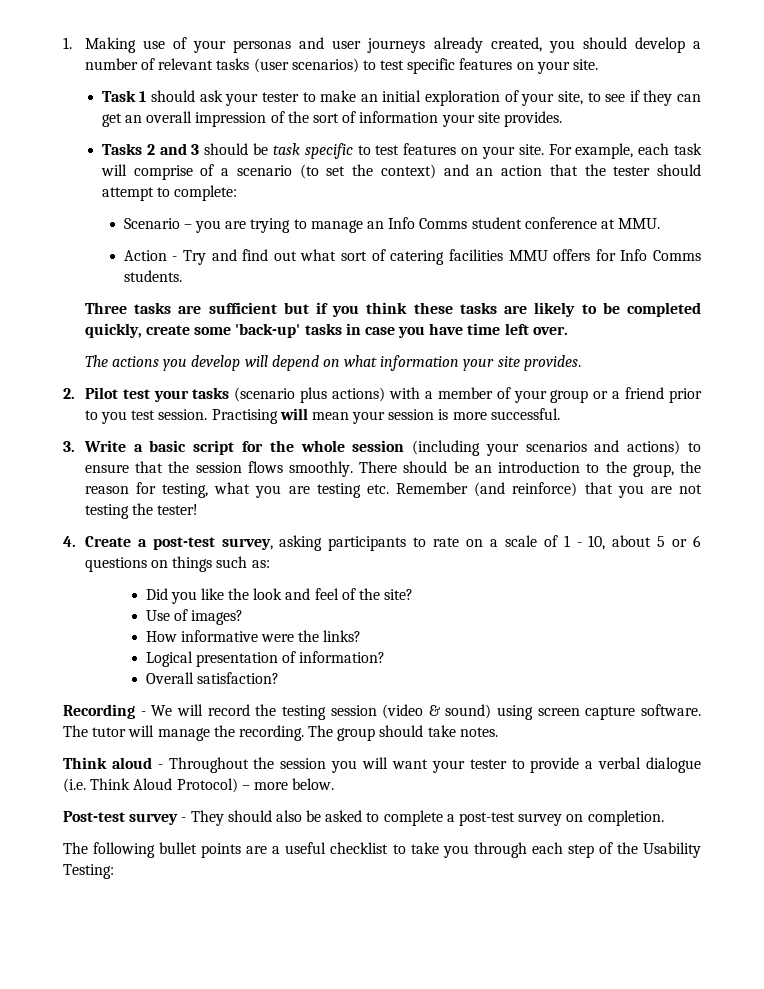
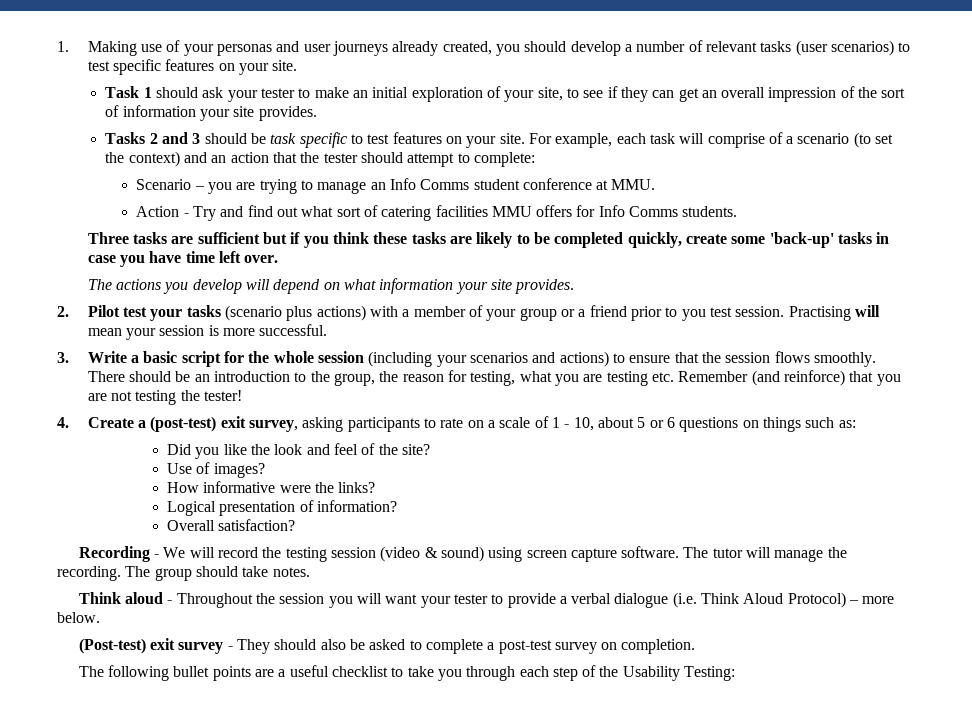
[152,537,215,550] post-test -> [150,416,246,432] (post-test) exit
[63,811,125,822] Post-test -> [78,638,176,654] (Post-test) exit

